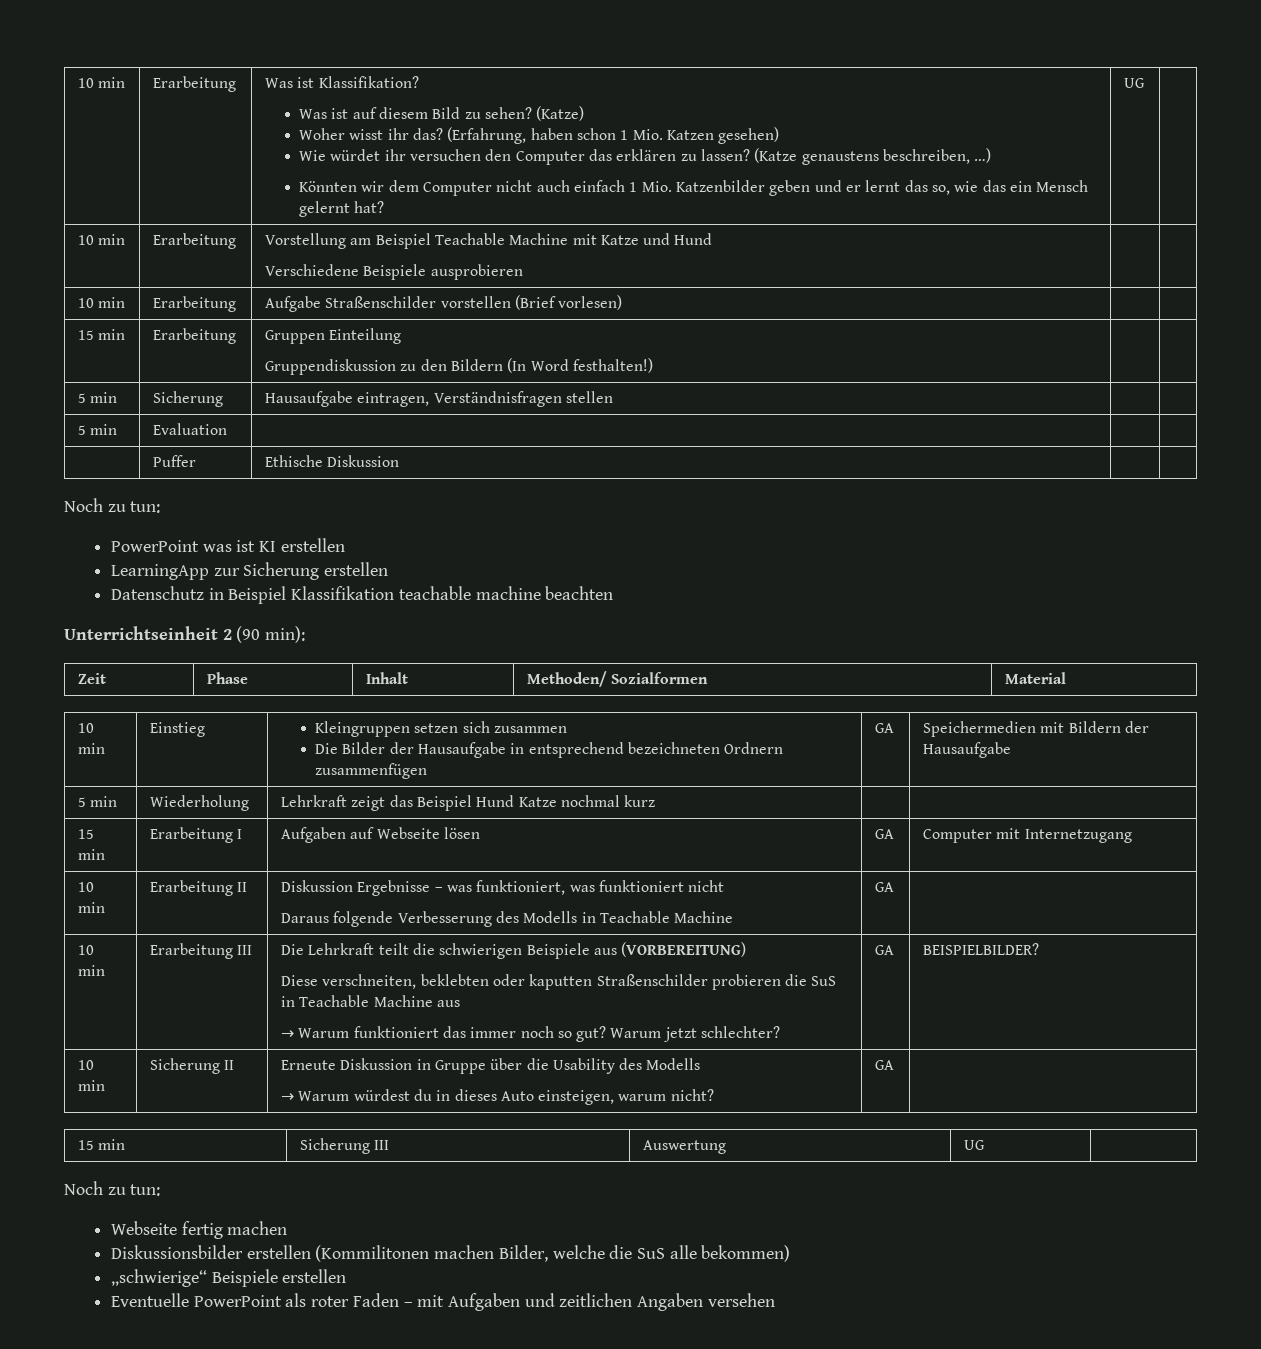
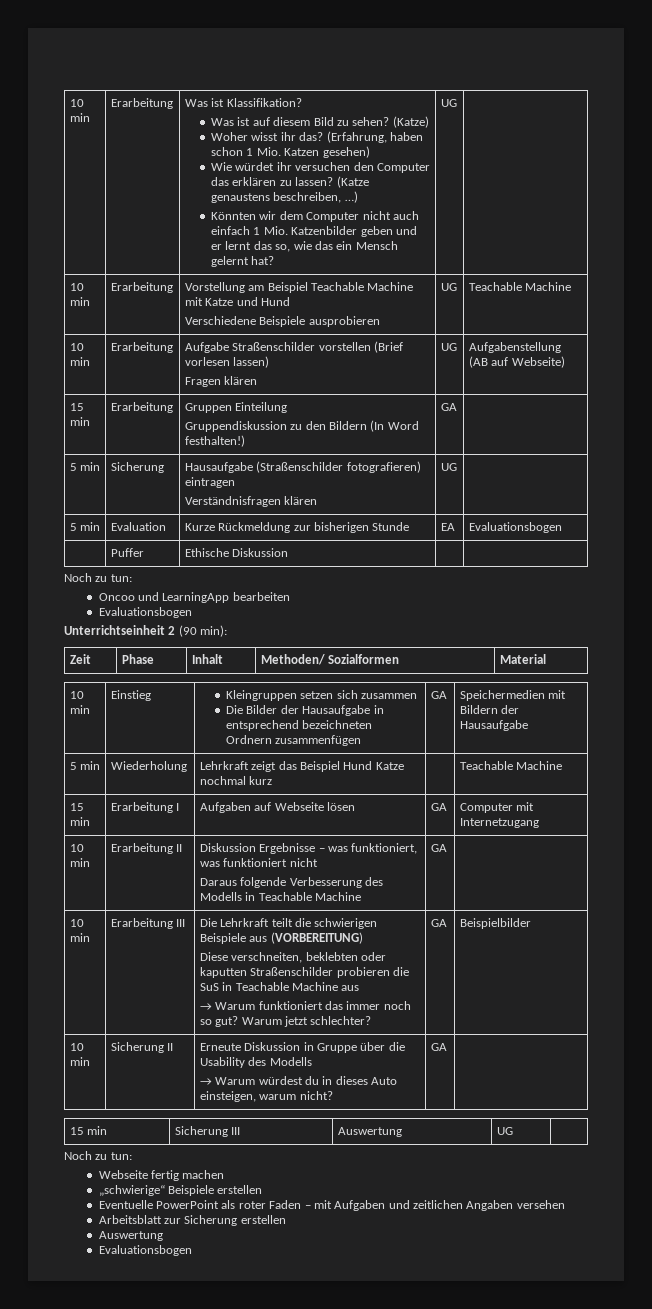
(523, 272) | -> [440,283,457,291] [468,282,572,291] UG | Teachable Machine
[558,295,623,310] vorlesen) | | -> [184,356,270,368] [184,376,258,387] [440,343,457,351] [468,342,561,353] [468,356,565,368] vorlesen lassen) // Fragen klären | UG | Aufgabenstellung (AB auf Webseite)
(653, 365) none -> [440,403,457,411] GA
[357,391,613,407] [77,424,118,435] [152,423,227,435] eintragen, Verständnisfragen stellen | | // 5 min | Evaluation | | | -> [256,461,421,473] [184,477,235,488] [184,496,318,507] [440,463,457,471] [69,522,101,531] [110,522,166,531] [184,522,410,533] [440,523,455,531] [468,522,562,533] (Straßenschilder fotografieren) eintragen // Verständnisfragen klären | UG | // 5 min | Evaluation | Kurze Rückmeldung zur bisherigen Stunde | EA | Evaluationsbogen
[110,538,345,552] [110,562,389,580] [110,586,614,604] PowerPoint was ist KI erstellen // LearningApp zur Sicherung erstellen // Datenschutz in Beispiel Klassifikation teachable machine beachten -> [98,592,290,603] [98,607,192,618] Oncoo und LearningApp bearbeiten // Evaluationsbogen
(656, 801) none -> [459,761,563,770] Teachable Machine
[922,943,1039,955] BEISPIELBILDER? -> [459,918,531,929] Beispielbilder
[110,1245,791,1262] // Diskussionsbilder erstellen (Kommilitonen machen Bilder, welche die SuS alle bekommen) -> (225, 1174) none
(775, 1300) none -> [98,1215,286,1226] [98,1231,163,1241] [98,1245,192,1256] // Arbeitsblatt zur Sicherung erstellen // Auswertung // Evaluationsbogen

